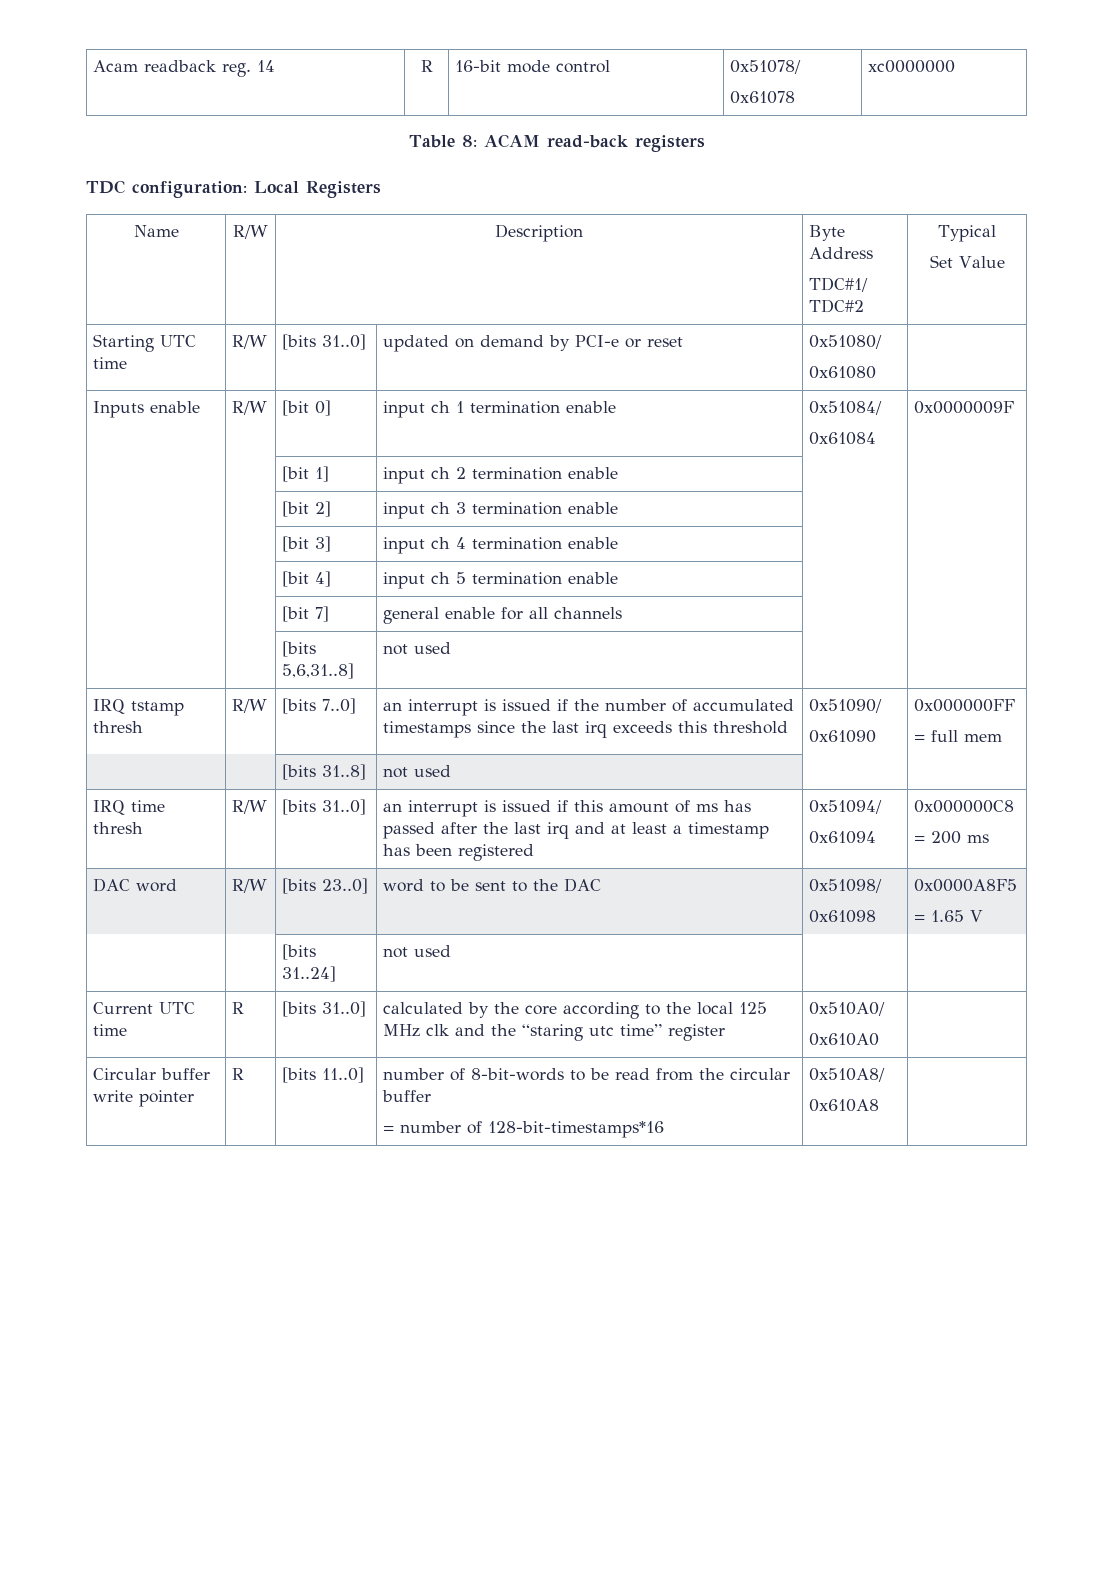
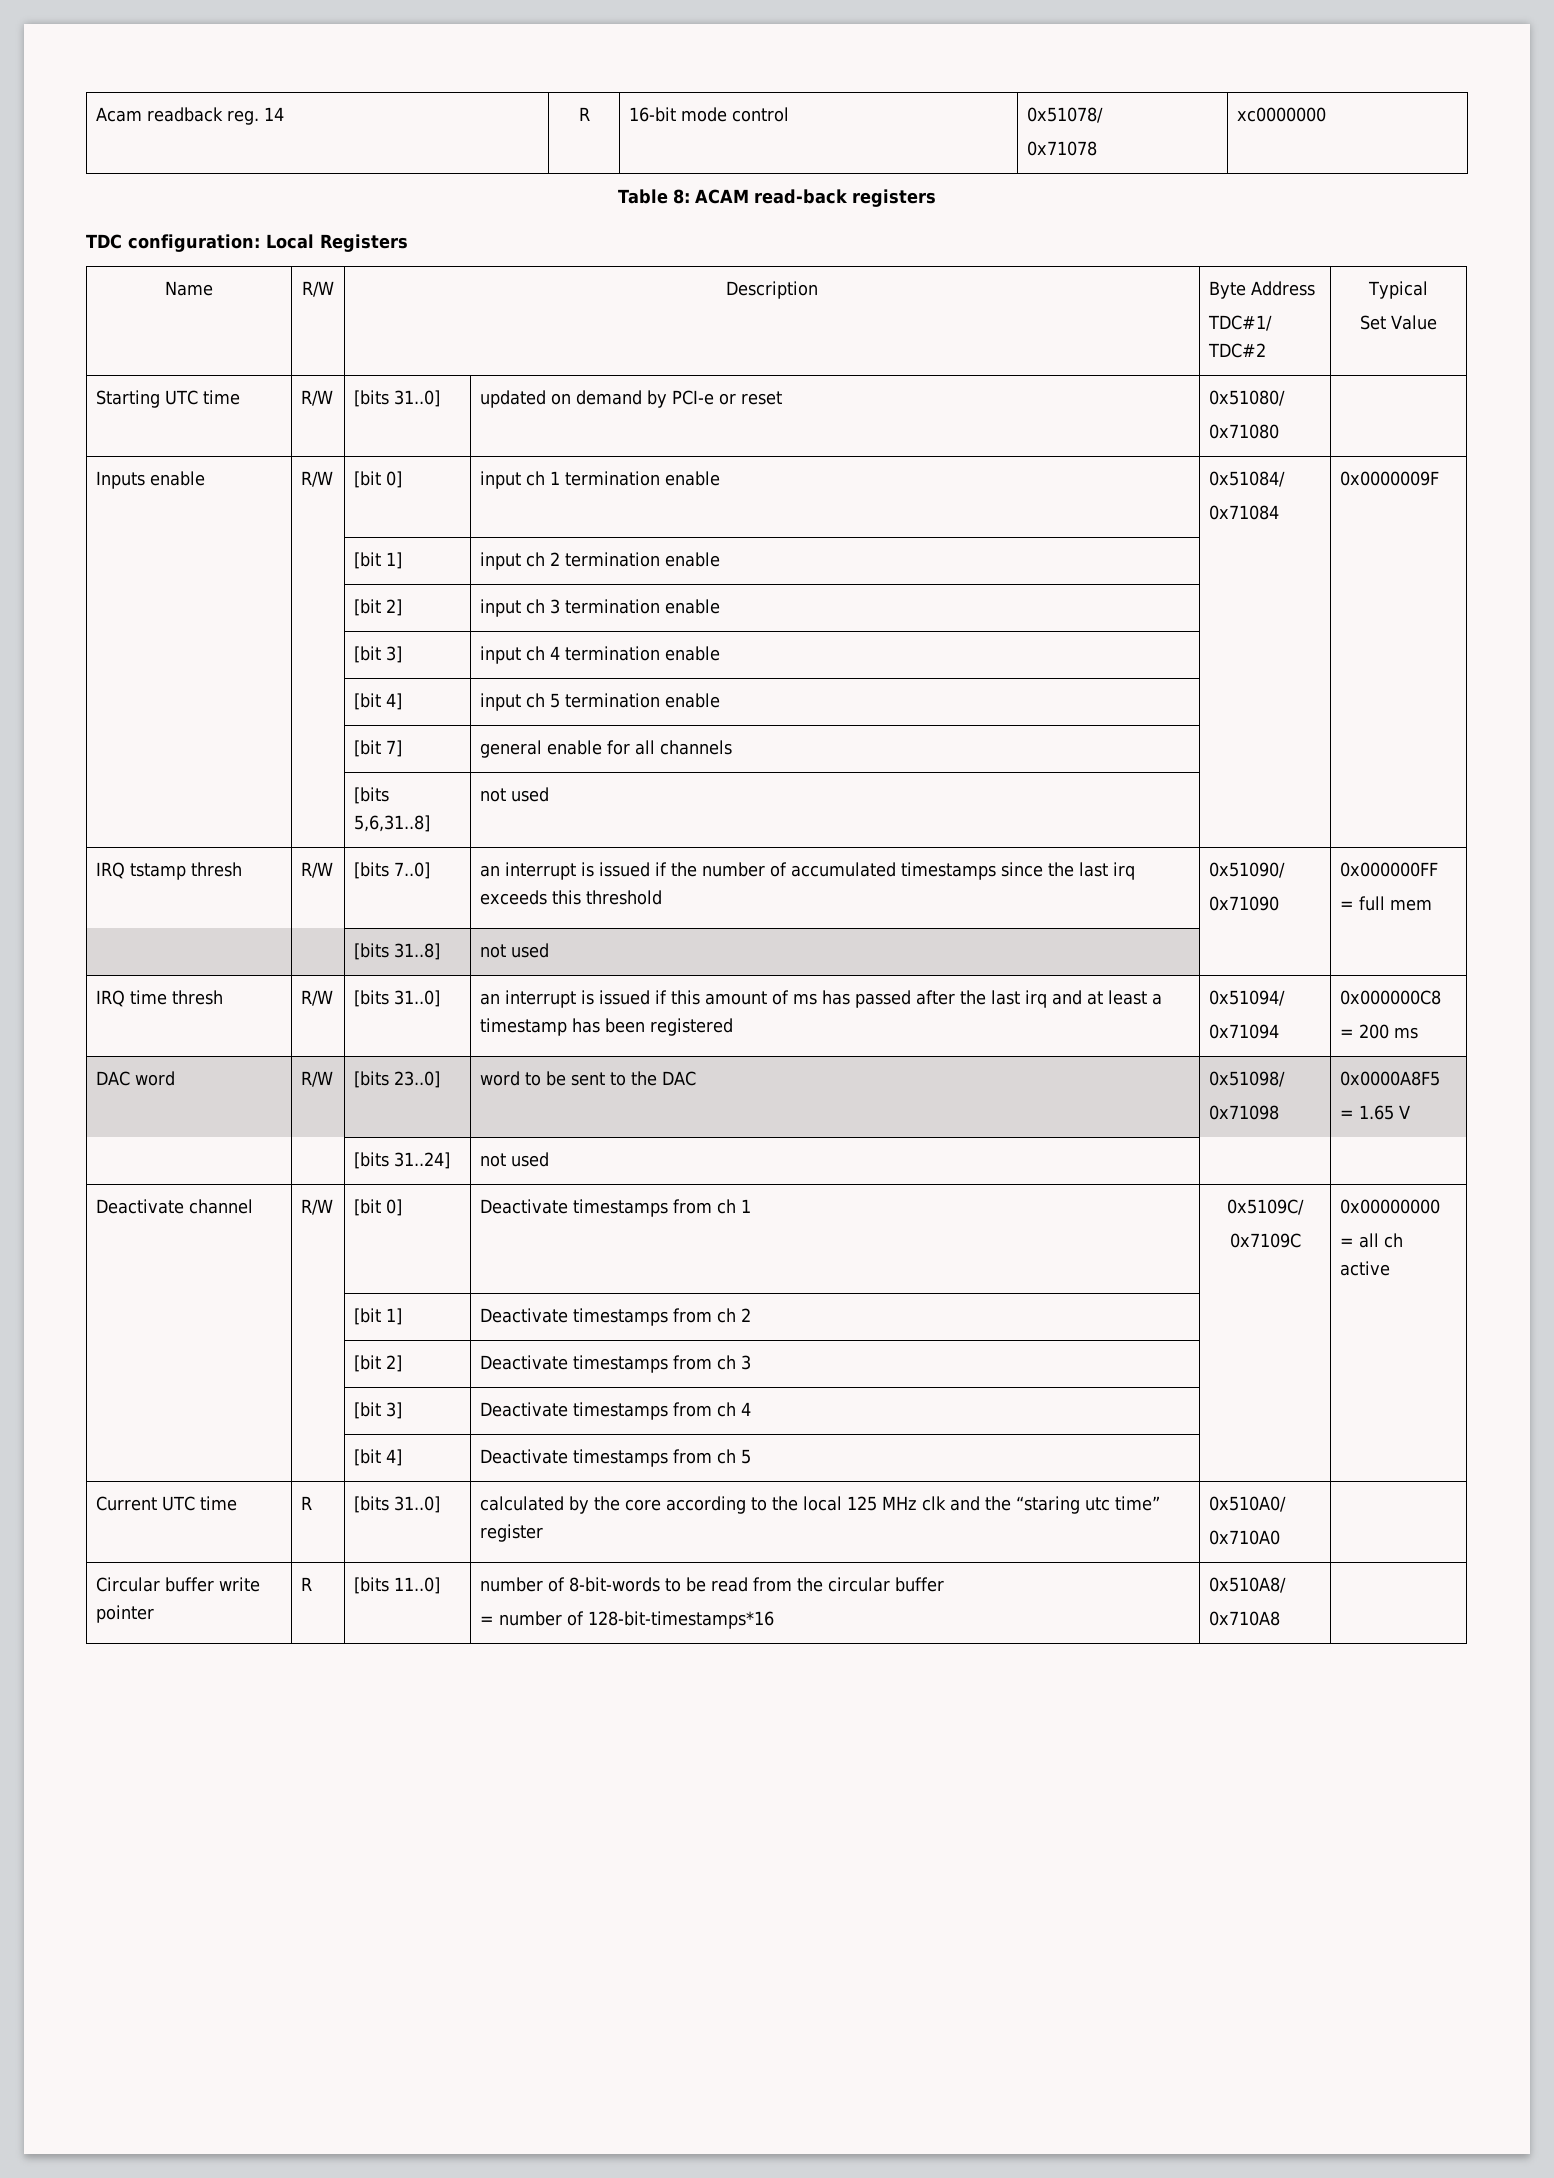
[730,91,796,104] 0x61078 -> [1027,141,1098,156] 0x71078
[809,366,877,379] 0x61080 -> [1209,424,1280,439] 0x71080
[809,432,877,445] 0x61084 -> [1209,505,1280,520] 0x71084
[809,730,877,743] 0x61090 -> [1209,896,1280,911] 0x71090
[809,831,877,844] 0x61094 -> [1209,1024,1280,1039] 0x71094
[809,910,877,923] 0x61098 -> [1209,1105,1280,1120] 0x71098
(452, 951) none -> [96,1199,254,1214] [301,1199,334,1215] [354,1199,403,1216] [480,1199,752,1217] [1227,1199,1304,1215] [1229,1233,1301,1248] [1340,1199,1441,1214] [1340,1233,1404,1248] [1340,1261,1391,1276] [354,1308,403,1325] [480,1308,752,1326] [354,1355,403,1372] [480,1355,752,1373] [354,1402,403,1419] [480,1402,752,1420] [354,1449,403,1466] [480,1449,752,1467] // Deactivate channel | R/W | [bit 0] | Deactivate timestamps from ch 1 | 0x5109C/ // 0x7109C | 0x00000000 // = all ch active // | | [bit 1] | Deactivate timestamps from ch 2 | | // | | [bit 2] | Deactivate timestamps from ch 3 | | // | | [bit 3] | Deactivate timestamps from ch 4 | | // | | [bit 4] | Deactivate timestamps from ch 5 | |
[809,1033,880,1046] 0x610A0 -> [1209,1530,1281,1545] 0x710A0
[809,1099,880,1112] 0x610A8 -> [1209,1611,1281,1626] 0x710A8

